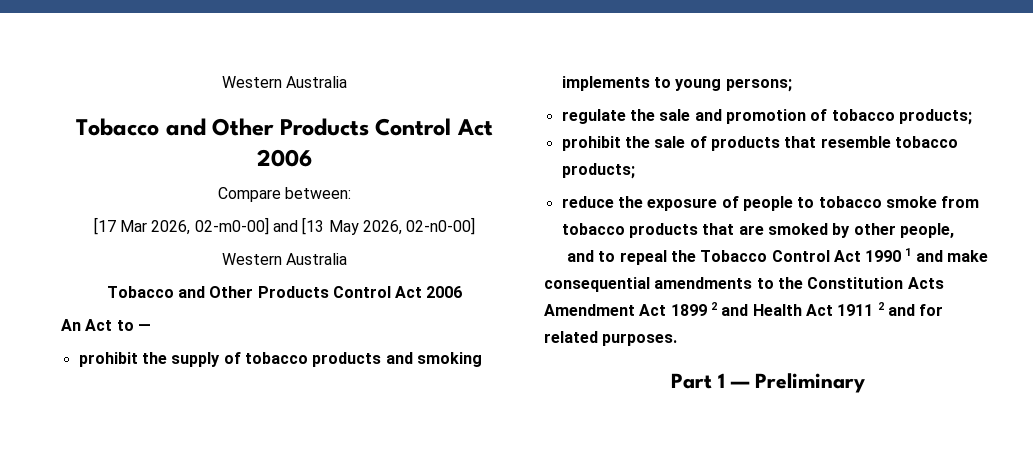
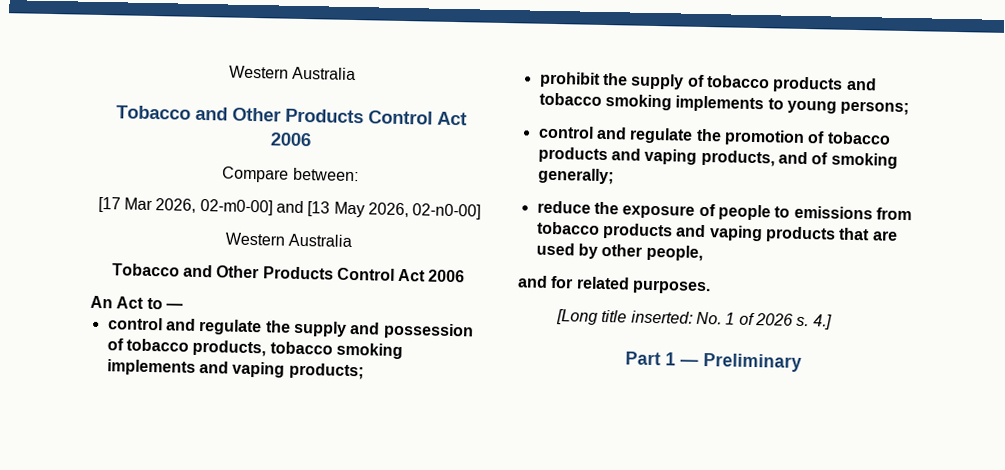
(151, 327) none -> [107,317,474,340] [106,338,403,360] [106,359,364,380] // control and regulate the supply and possession of tobacco products, tobacco smoking implements and vaping products;
(413, 358) none -> [538,92,602,106] tobacco
[561,109,972,125] [561,136,958,151] [561,163,635,179] regulate the sale and promotion of tobacco products; // prohibit the sale of products that resemble tobacco products; -> [537,125,891,146] [537,146,898,169] [537,167,614,185] control and regulate the promotion of tobacco products and vaping products, and of smoking generally;
[818,196,937,208] tobacco smoke -> [793,205,873,220] emissions
(698, 230) none -> [676,224,836,243] and vaping products
[767,223,828,235] smoked -> [535,242,575,256] used
[598,248,989,265] [544,277,944,292] [544,302,944,316] [544,331,678,346] to repeal the Tobacco Control Act 1990 1 and make consequential amendments to the Constitution Acts Amendment Act 1899 2 and Health Act 1911 2 and for related purposes. -> [550,275,711,295] [556,309,832,330] for related purposes. // [Long title inserted: No. 1 of 2026 s. 4.]

